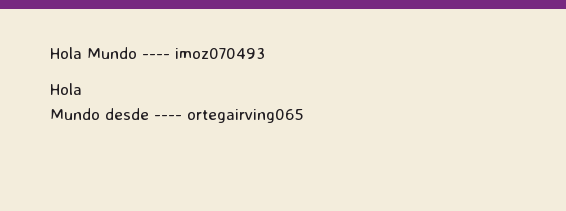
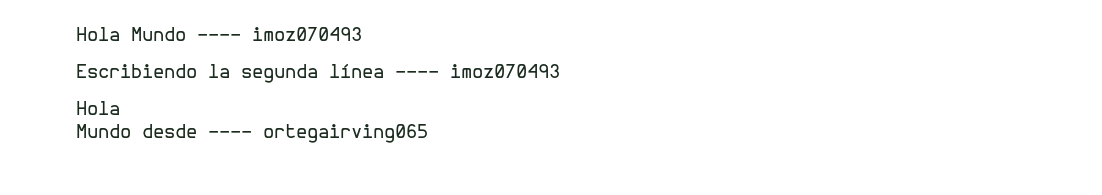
(265, 53) none -> [76,64,560,83] // Escribiendo la segunda línea ---- imoz070493

